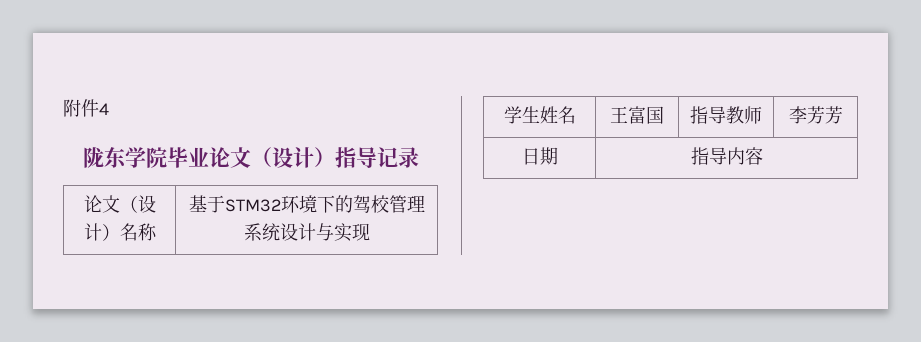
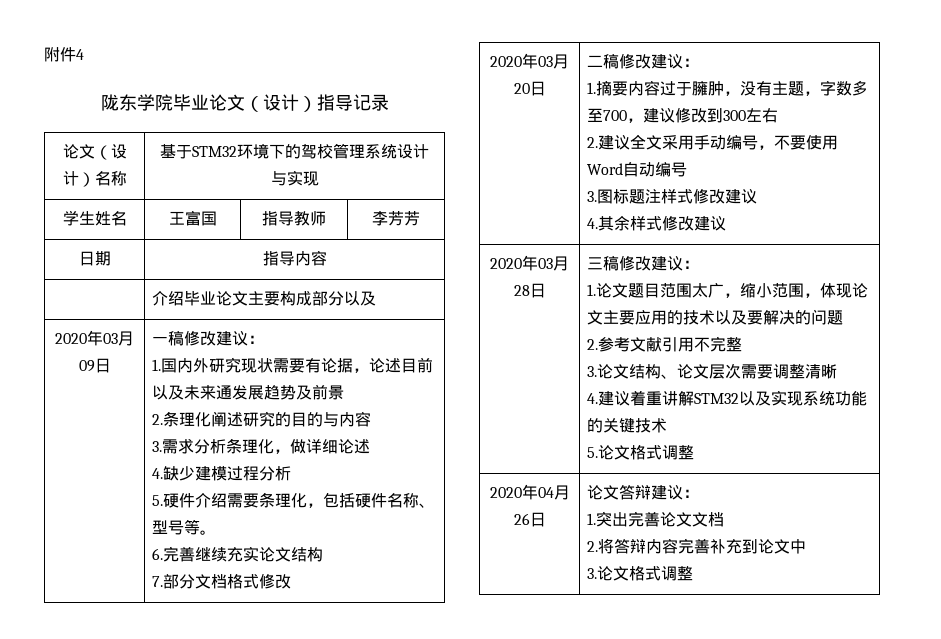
(763, 156) none -> [152,291,377,306] [55,330,134,346] [78,358,111,373] [152,330,265,346] [152,357,434,373] [152,384,345,400] [152,411,372,427] [152,438,371,454] [152,466,292,481] [152,492,436,508] [152,519,217,535] [152,546,324,562] [152,573,292,589] [490,53,569,69] [513,81,546,96] [587,53,700,69] [587,80,869,96] [587,107,779,123] [587,134,839,150] [587,162,688,177] [587,188,758,204] [587,215,727,231] [490,255,569,271] [513,283,546,298] [587,255,700,271] [587,283,869,298] [587,309,844,325] [587,336,743,352] [587,363,838,379] [587,390,868,406] [587,418,668,433] [587,445,695,460] [489,484,570,500] [513,512,546,527] [587,484,700,500] [587,511,725,527] [587,538,807,554] [587,566,694,581] // | 介绍毕业论文主要构成部分以及 // 2020年03月09日 | 一稿修改建议： // 1.国内外研究现状需要有论据，论述目前以及未来通发展趋势及前景 // 2.条理化阐述研究的目的与内容 // 3.需求分析条理化，做详细论述 // 4.缺少建模过程分析 // 5.硬件介绍需要条理化，包括硬件名称、型号等。 // 6.完善继续充实论文结构 // 7.部分文档格式修改 // 2020年03月20日 | 二稿修改建议： // 1.摘要内容过于臃肿，没有主题，字数多至700，建议修改到300左右 // 2.建议全文采用手动编号，不要使用Word自动编号 // 3.图标题注样式修改建议 // 4.其余样式修改建议 // 2020年03月28日 | 三稿修改建议： // 1.论文题目范围太广，缩小范围，体现论文主要应用的技术以及要解决的问题 // 2.参考文献引用不完整 // 3.论文结构、论文层次需要调整清晰 // 4.建议着重讲解STM32以及实现系统功能的关键技术 // 5.论文格式调整 // 2020年04月26日 | 论文答辩建议： // 1.突出完善论文文档 // 2.将答辩内容完善补充到论文中 // 3.论文格式调整

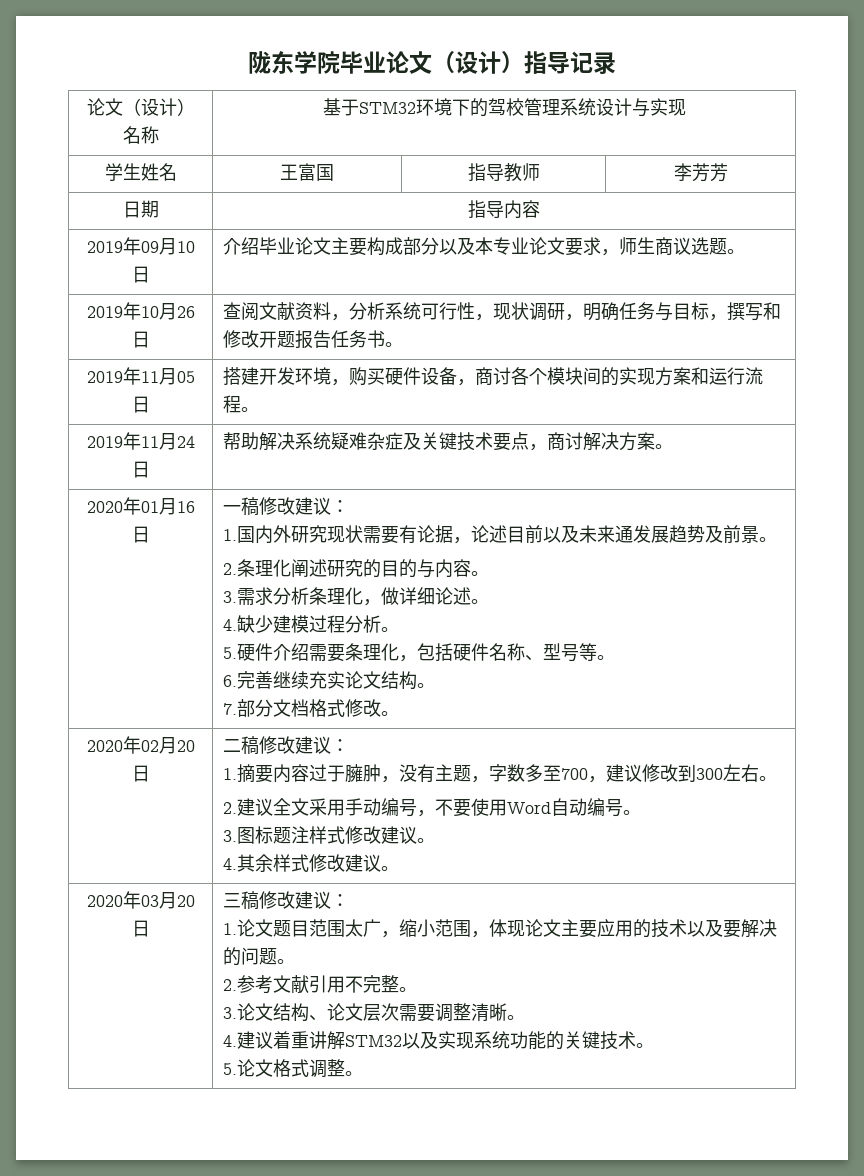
[44,47,84,62] 附件4 // -> (248, 62) none
(327, 258) none -> [86,237,195,255] [131,266,150,283] 2019年09月10日
[55,330,134,346] [78,360,95,372] // 2020年03月09 -> [475,237,746,256] [86,302,195,320] [131,331,150,348] [223,302,782,321] [223,330,404,349] [86,367,195,385] [131,396,150,413] [223,367,764,386] [223,395,260,413] [86,432,195,450] [131,461,150,478] [223,432,674,451] [86,497,195,515] 本专业论文要求，师生商议选题。 // 2019年10月26日 | 查阅文献资料，分析系统可行性，现状调研，明确任务与目标，撰写和修改开题报告任务书。 // 2019年11月05日 | 搭建开发环境，购买硬件设备，商讨各个模块间的实现方案和运行流程。 // 2019年11月24日 | 帮助解决系统疑难杂症及关键技术要点，商讨解决方案。 // 2020年01月16
(345, 392) none -> [759,537,778,542] 。
(372, 419) none -> [471,571,490,576] 。
(371, 446) none -> [471,599,490,604] 。
(292, 473) none -> [381,627,400,632] 。
(324, 554) none -> [417,683,436,688] 。
[490,53,553,69] // 2020年03 -> [381,711,400,716] [86,736,159,754] 。 // 2020年02
(779, 115) none -> [759,776,778,781] 。
(688, 169) none -> [623,810,642,815] 。
(758, 196) none -> [417,838,436,843] 。
[490,255,569,271] [513,285,530,296] // 2020年03月28 -> [381,866,400,871] [86,891,195,909] 。 // 2020年03月20
(844, 317) none -> [277,959,296,964] 。
(743, 344) none -> [399,987,418,992] 。
(838, 371) none -> [507,1015,526,1020] 。
(668, 425) none -> [636,1043,655,1048] 。
[489,484,570,500] [513,512,546,527] [587,484,700,500] [587,511,725,527] [587,538,807,554] [587,566,694,581] // 2020年04月26日 | 论文答辩建议： // 1.突出完善论文文档 // 2.将答辩内容完善补充到论文中 // 3.论文格式调整 -> [345,1071,364,1076] 。

